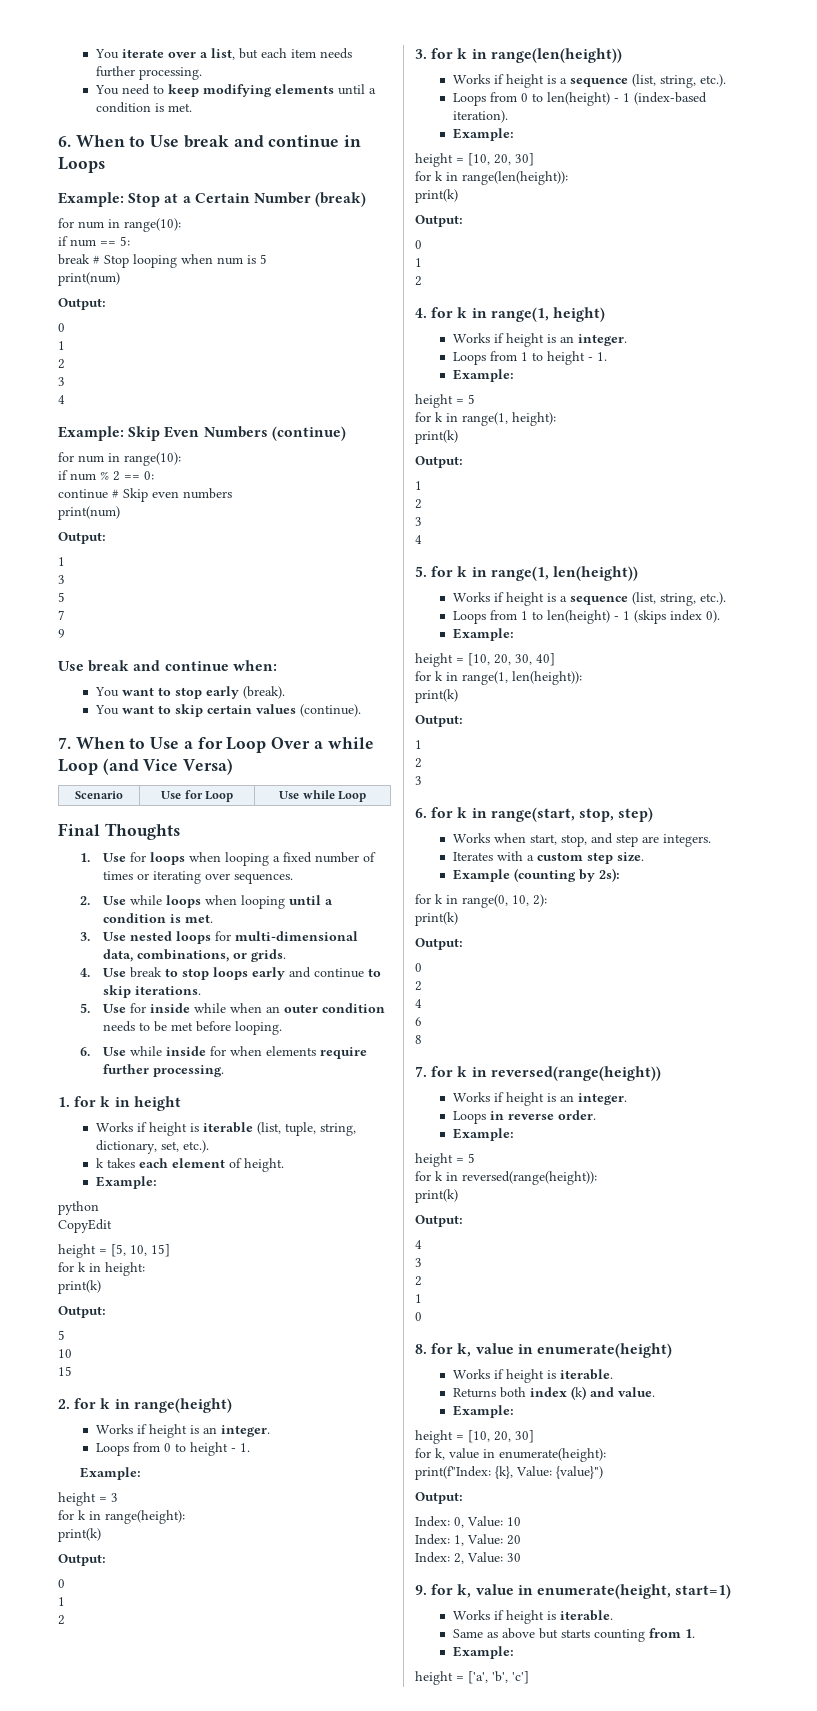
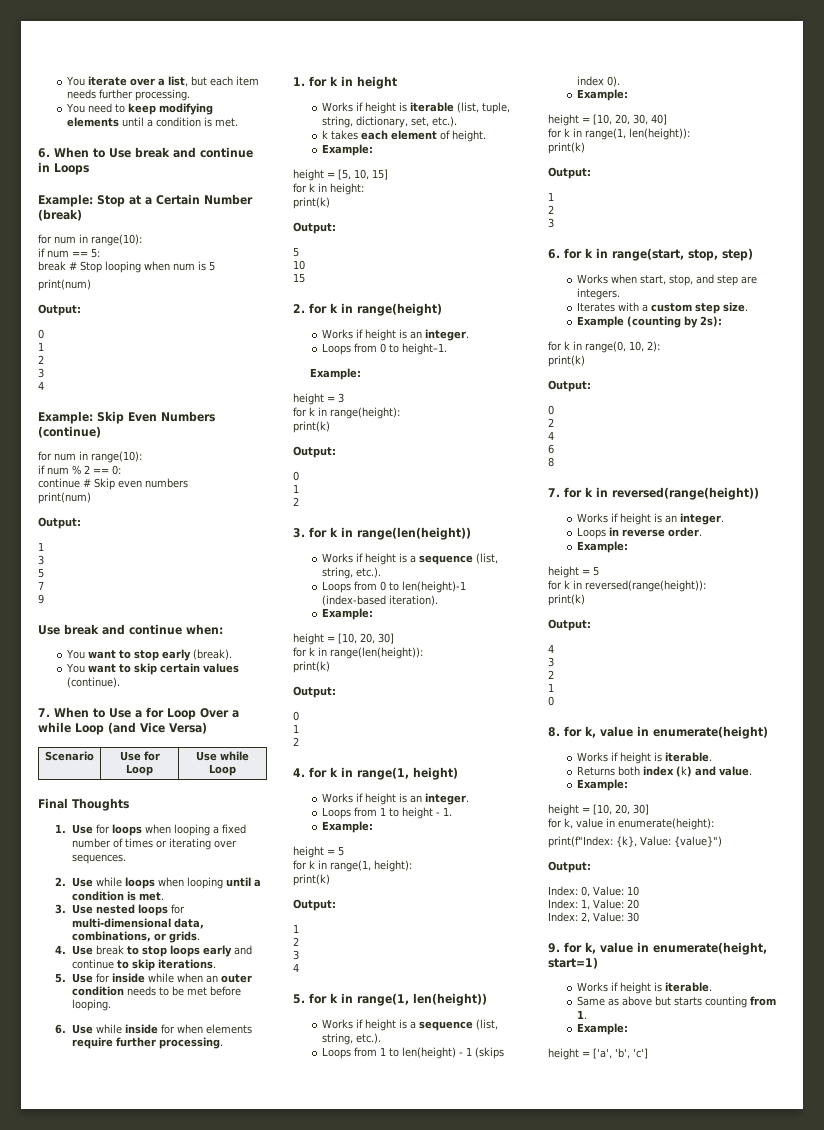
[58,1201,99,1215] [58,1219,112,1233] // python // CopyEdit -> (374, 150) none
[189,1442,250,1456] height - 1. -> [402,343,448,355] height–1.
[546,92,630,106] len(height) - 1 -> [402,581,467,593] len(height)-1

